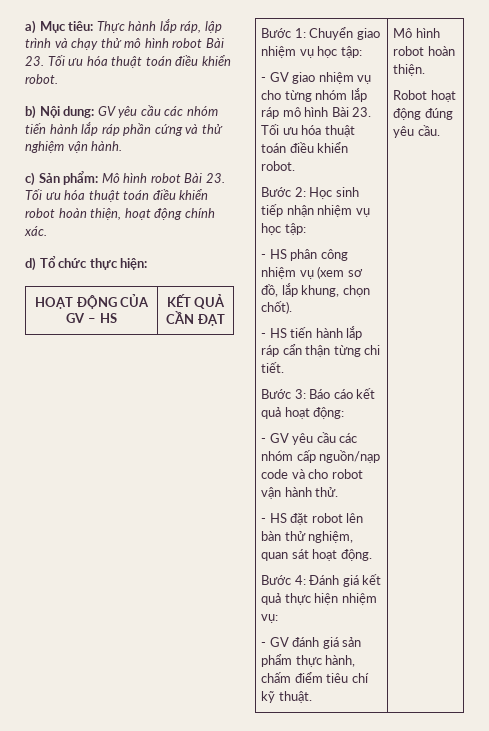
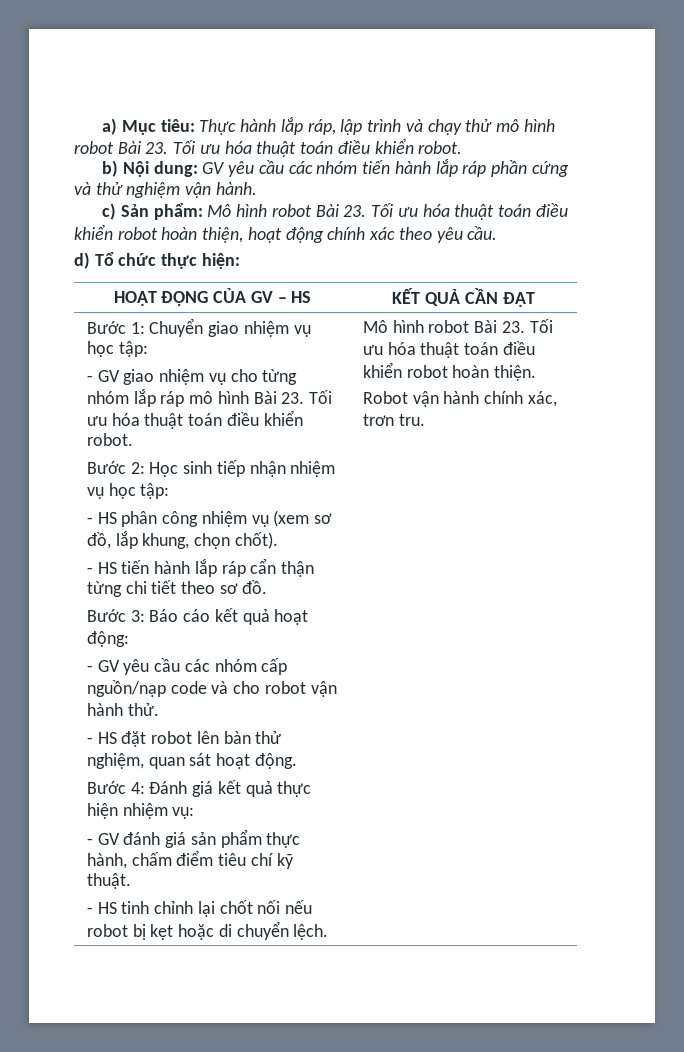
[24,226,47,236] xác. -> [369,226,498,243] xác theo yêu cầu.
[261,362,285,373] tiết. -> [151,580,267,594] tiết theo sơ đồ.
[393,28,440,38] [393,46,455,56] [393,64,426,76] [393,90,456,102] [393,108,453,120] [393,125,440,138] | Mô hình robot hoàn thiện. // Robot hoạt động đúng yêu cầu. -> [87,900,313,917] [87,921,329,940] [363,319,553,333] [363,341,535,358] [363,362,537,381] [363,391,557,407] [363,414,425,426] // - HS tinh chỉnh lại chốt nối nếu robot bị kẹt hoặc di chuyển lệch. | Mô hình robot Bài 23. Tối ưu hóa thuật toán điều khiển robot hoàn thiện. // Robot vận hành chính xác, trơn tru.

